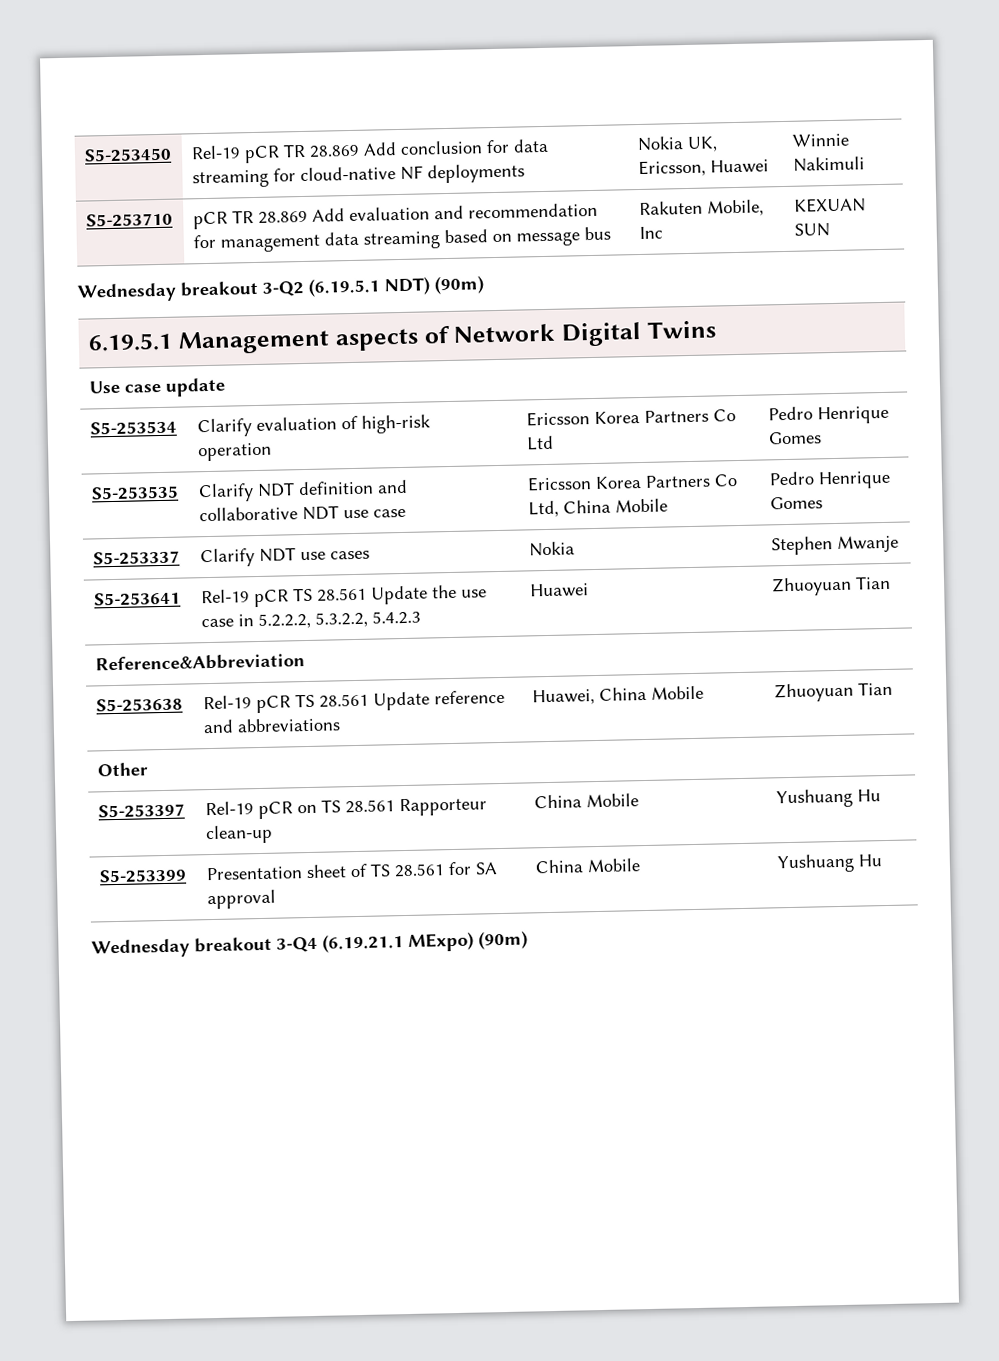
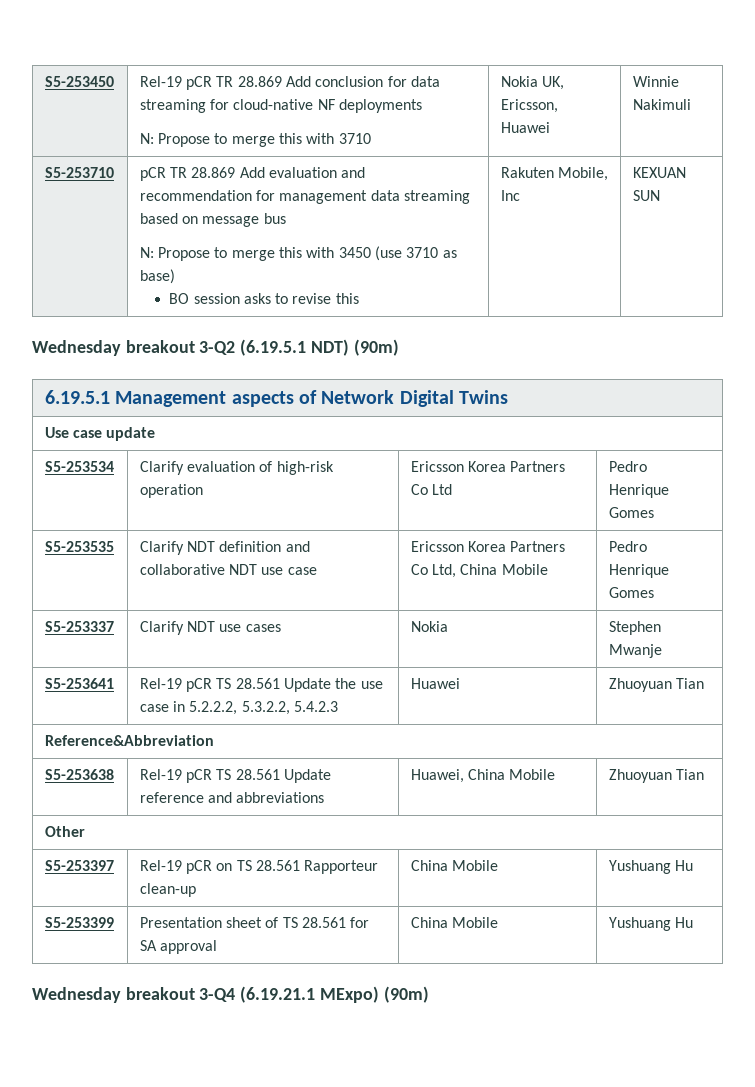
(526, 173) none -> [139,133,371,147] // N: Propose to merge this with 3710
(612, 233) none -> [139,246,457,261] [139,269,175,284] [169,293,359,304] // N: Propose to merge this with 3450 (use 3710 as base) // BO session asks to revise this

